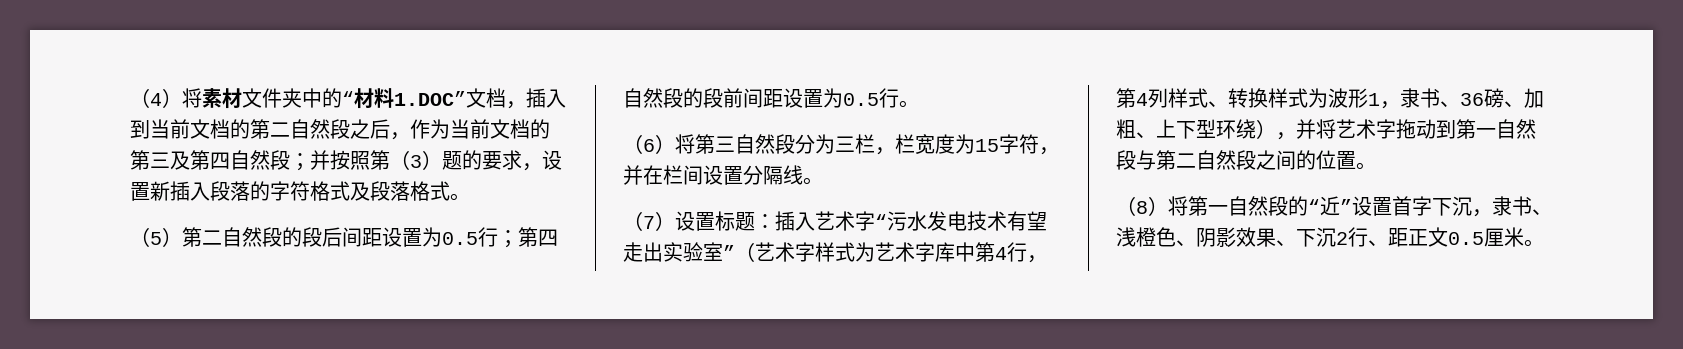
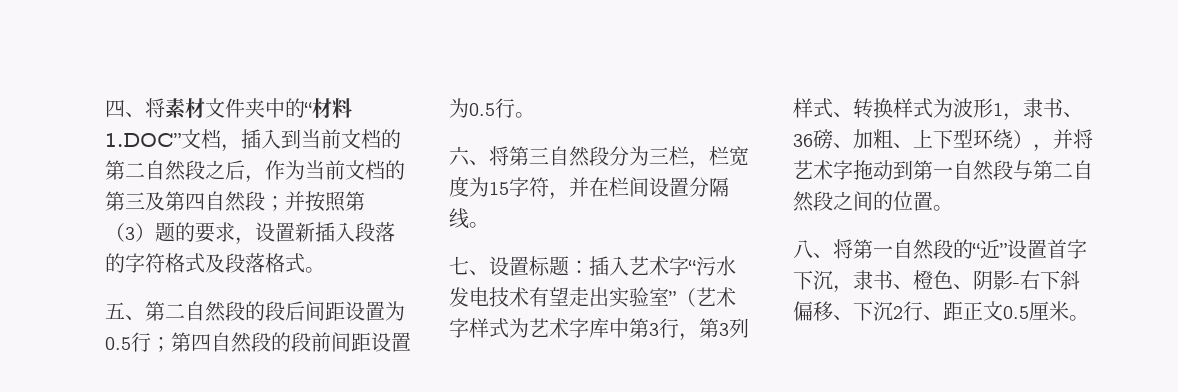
[130,88,182,108] （4） -> [105,100,145,117] 四、
[130,227,182,247] （5） -> [105,302,145,320] 五、
[623,134,675,154] （6） -> [449,146,489,166] 六、
[623,211,675,231] （7） -> [449,256,489,275] 七、
[995,242,1047,263] [1116,88,1148,108] 4行，第4 -> [649,318,729,341] 3行，第3
[1116,196,1168,216] （8） -> [793,240,833,259] 八、
[1116,227,1136,247] 浅 -> (913, 286) none
[1236,227,1276,247] 效果 -> [1013,270,1080,290] [793,301,833,321] -右下斜偏移

